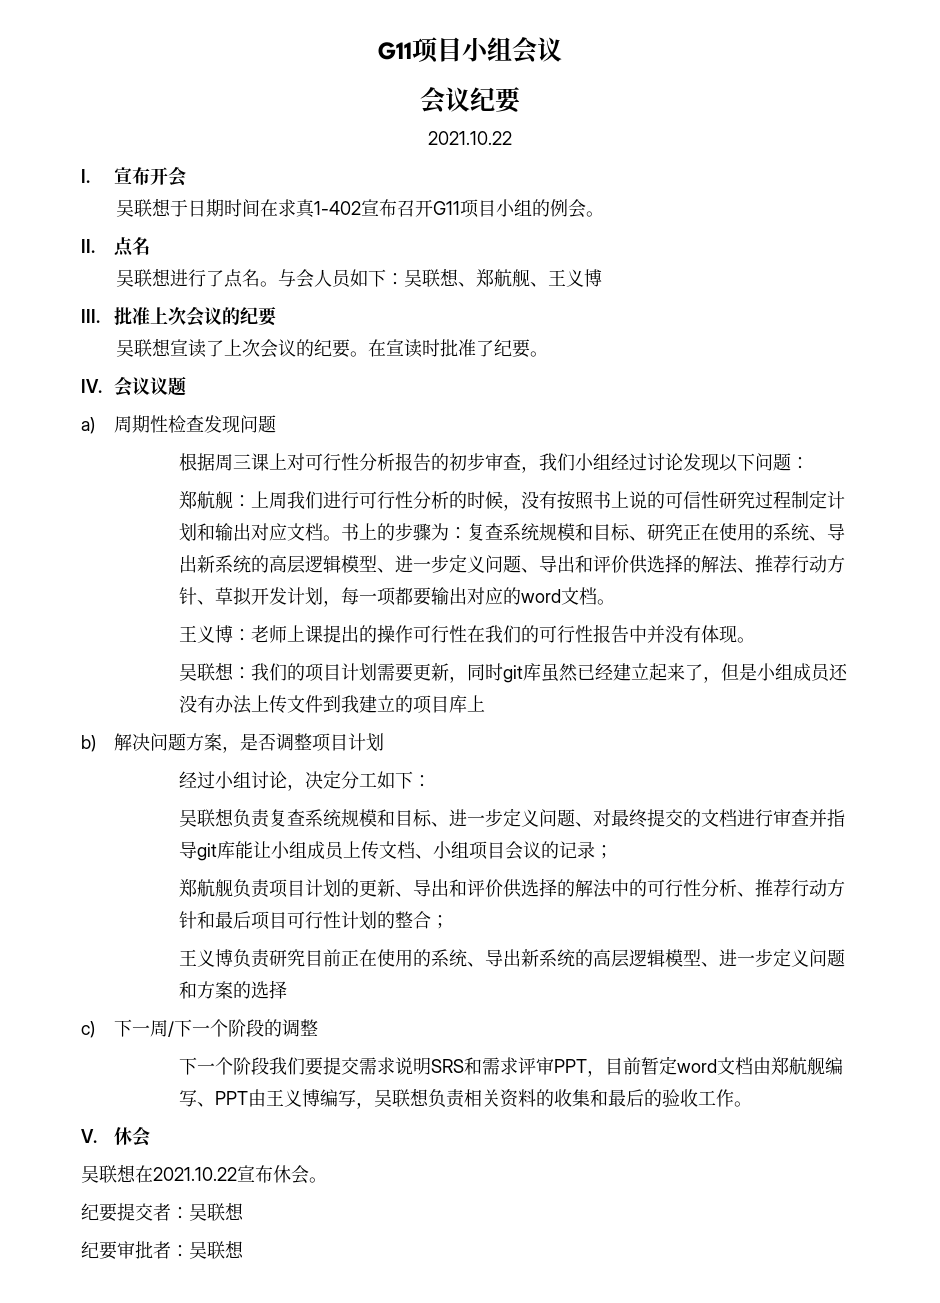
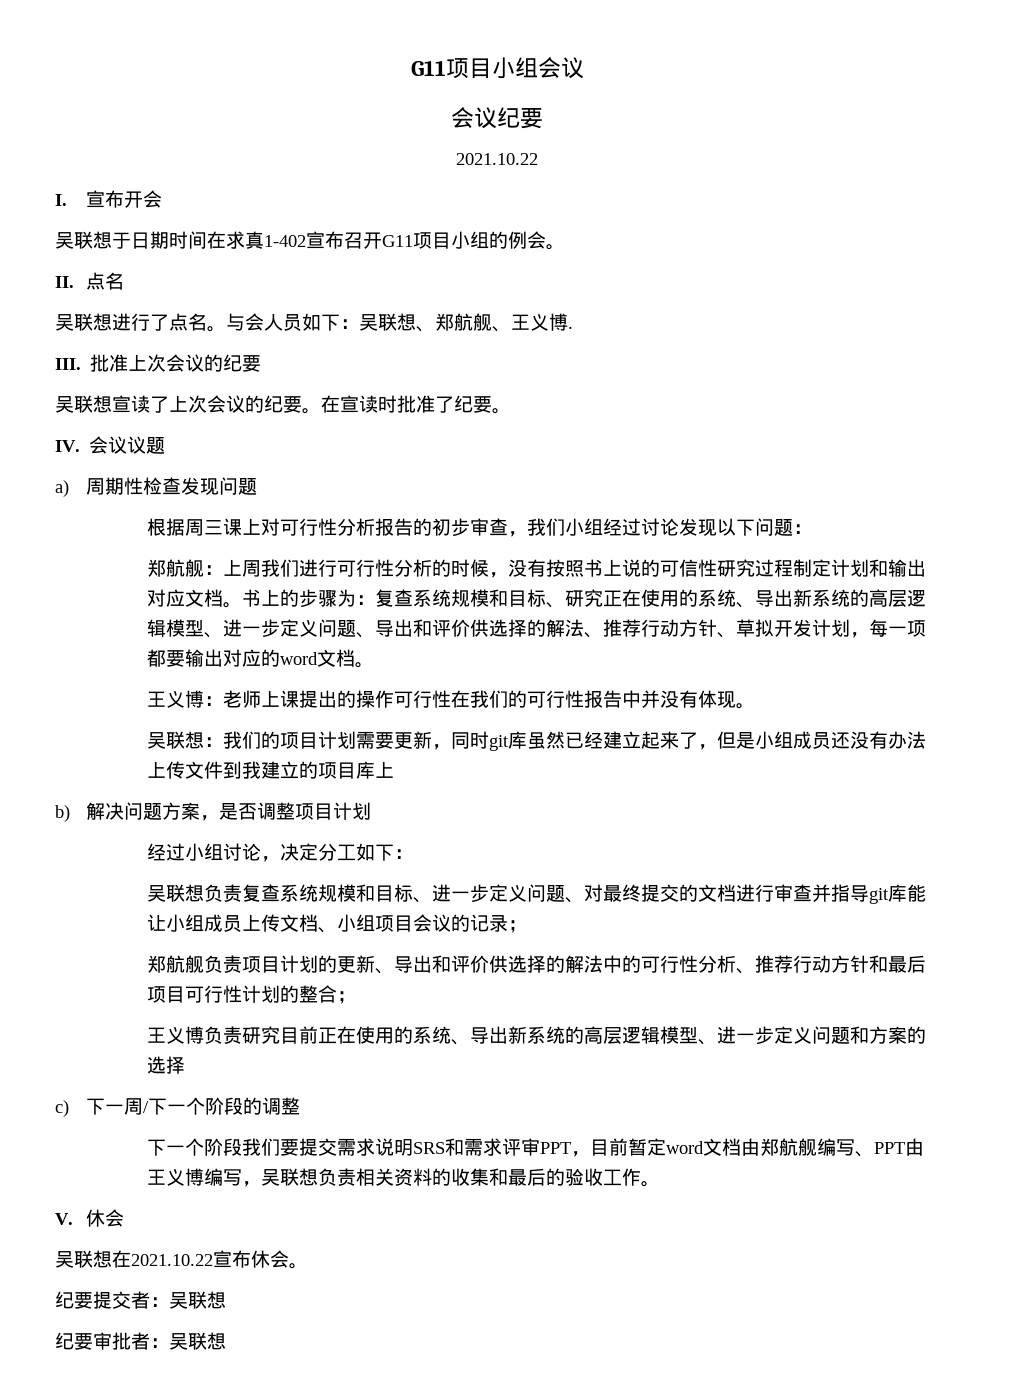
(602, 278) none -> [568,326,573,329] .

